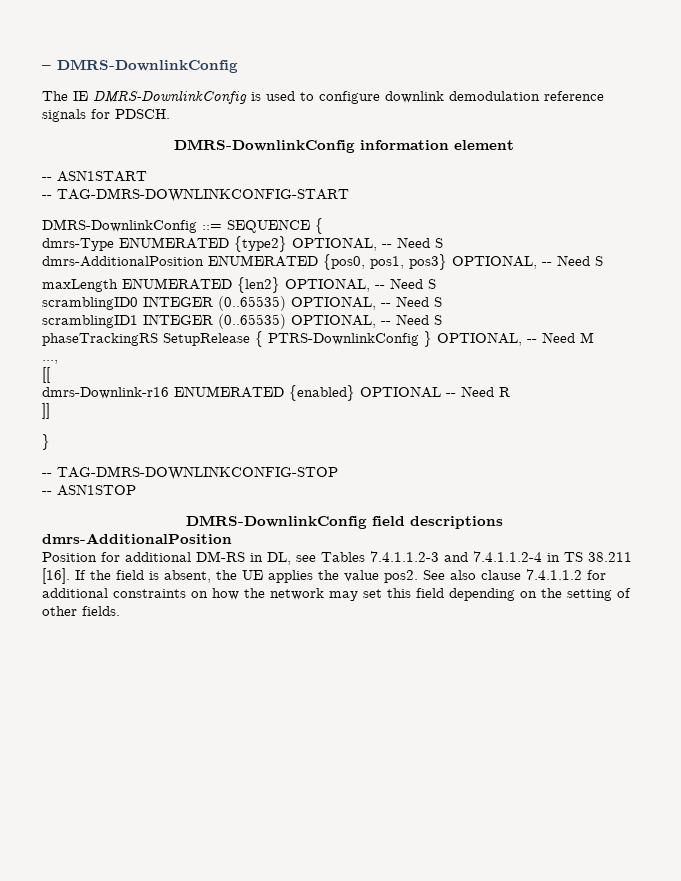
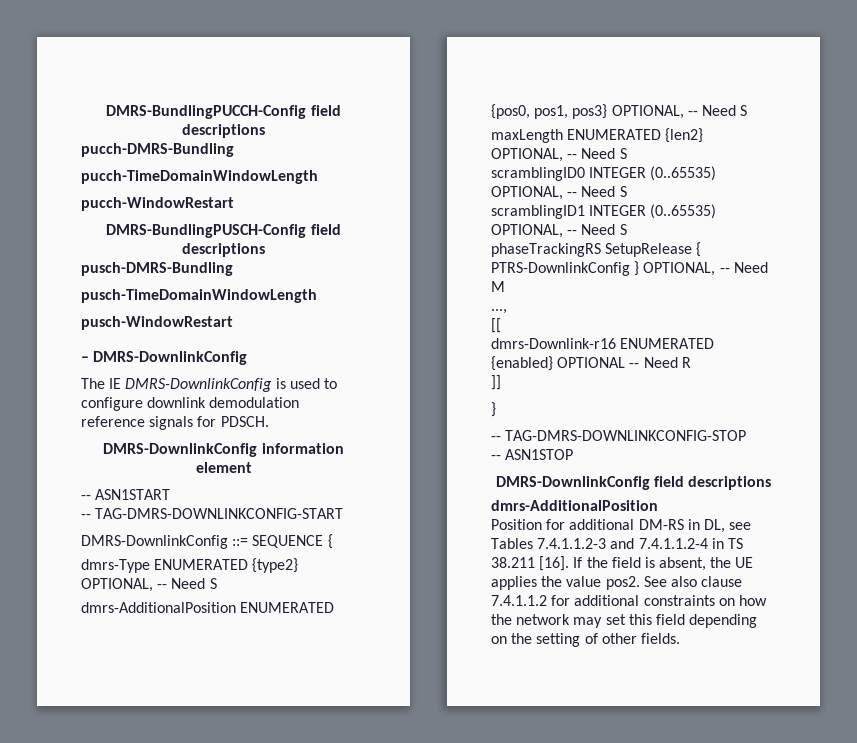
(42, 67) none -> [106,105,341,119] [182,124,265,138] [81,143,234,157] [81,170,318,184] [81,197,234,211] [106,224,341,238] [182,243,265,257] [81,262,233,276] [81,289,317,303] [81,316,233,330] DMRS-BundlingPUCCH-Config field descriptions // pucch-DMRS-Bundling // pucch-TimeDomainWindowLength // pucch-WindowRestart // DMRS-BundlingPUSCH-Config field descriptions // pusch-DMRS-Bundling // pusch-TimeDomainWindowLength // pusch-WindowRestart //

